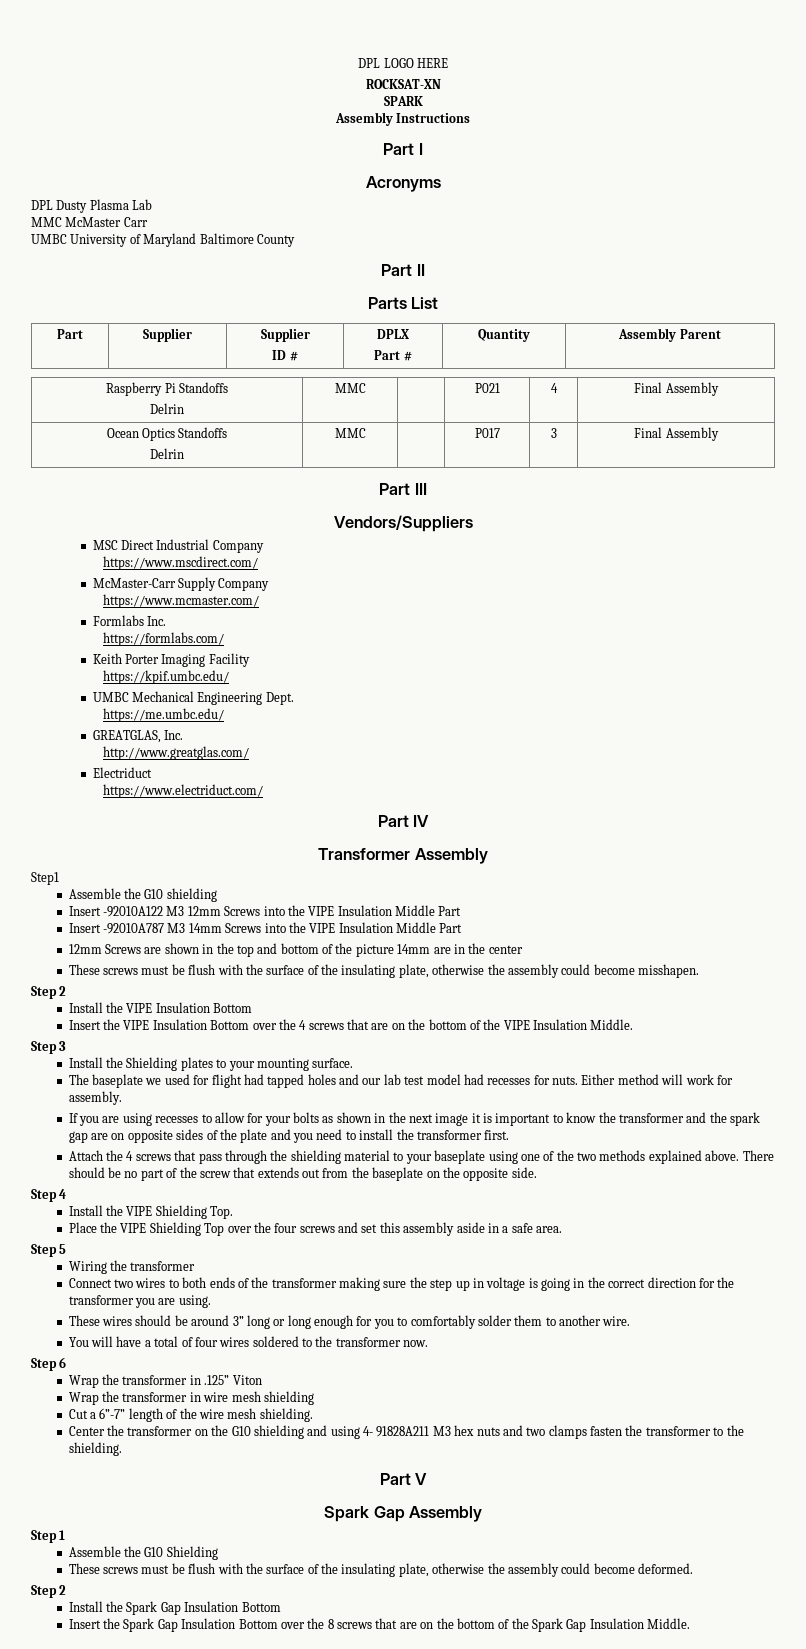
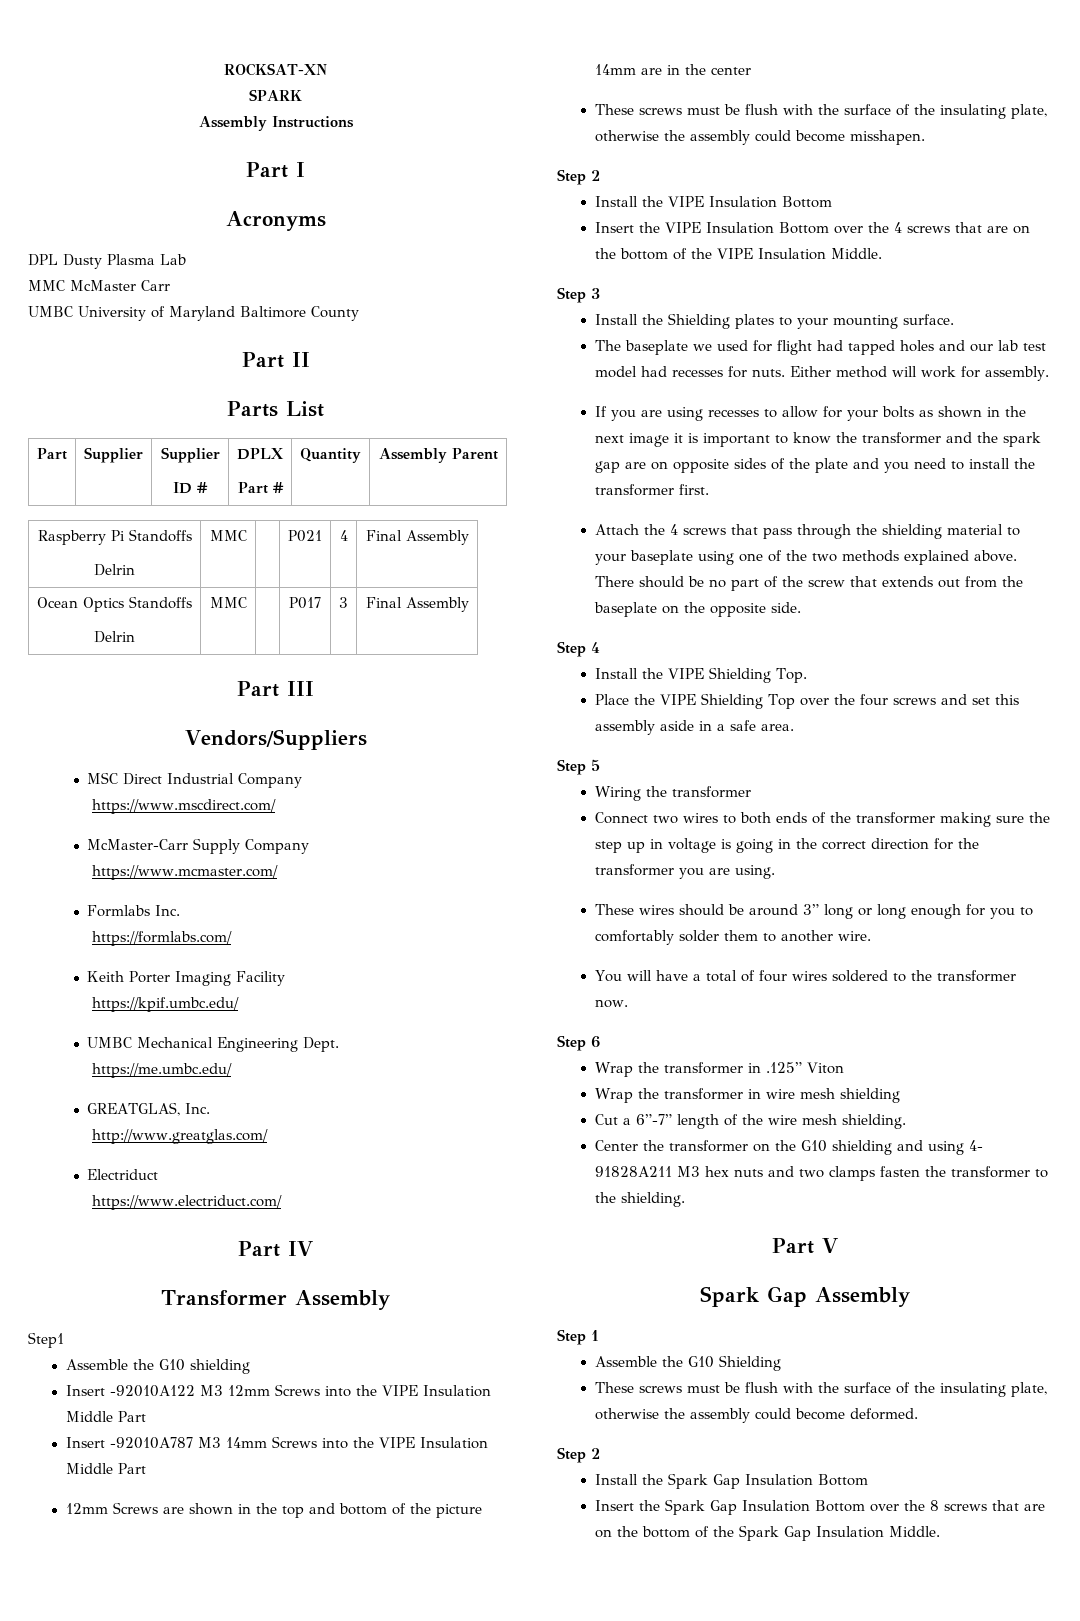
[358,58,448,68] DPL LOGO HERE // -> (224, 69) none

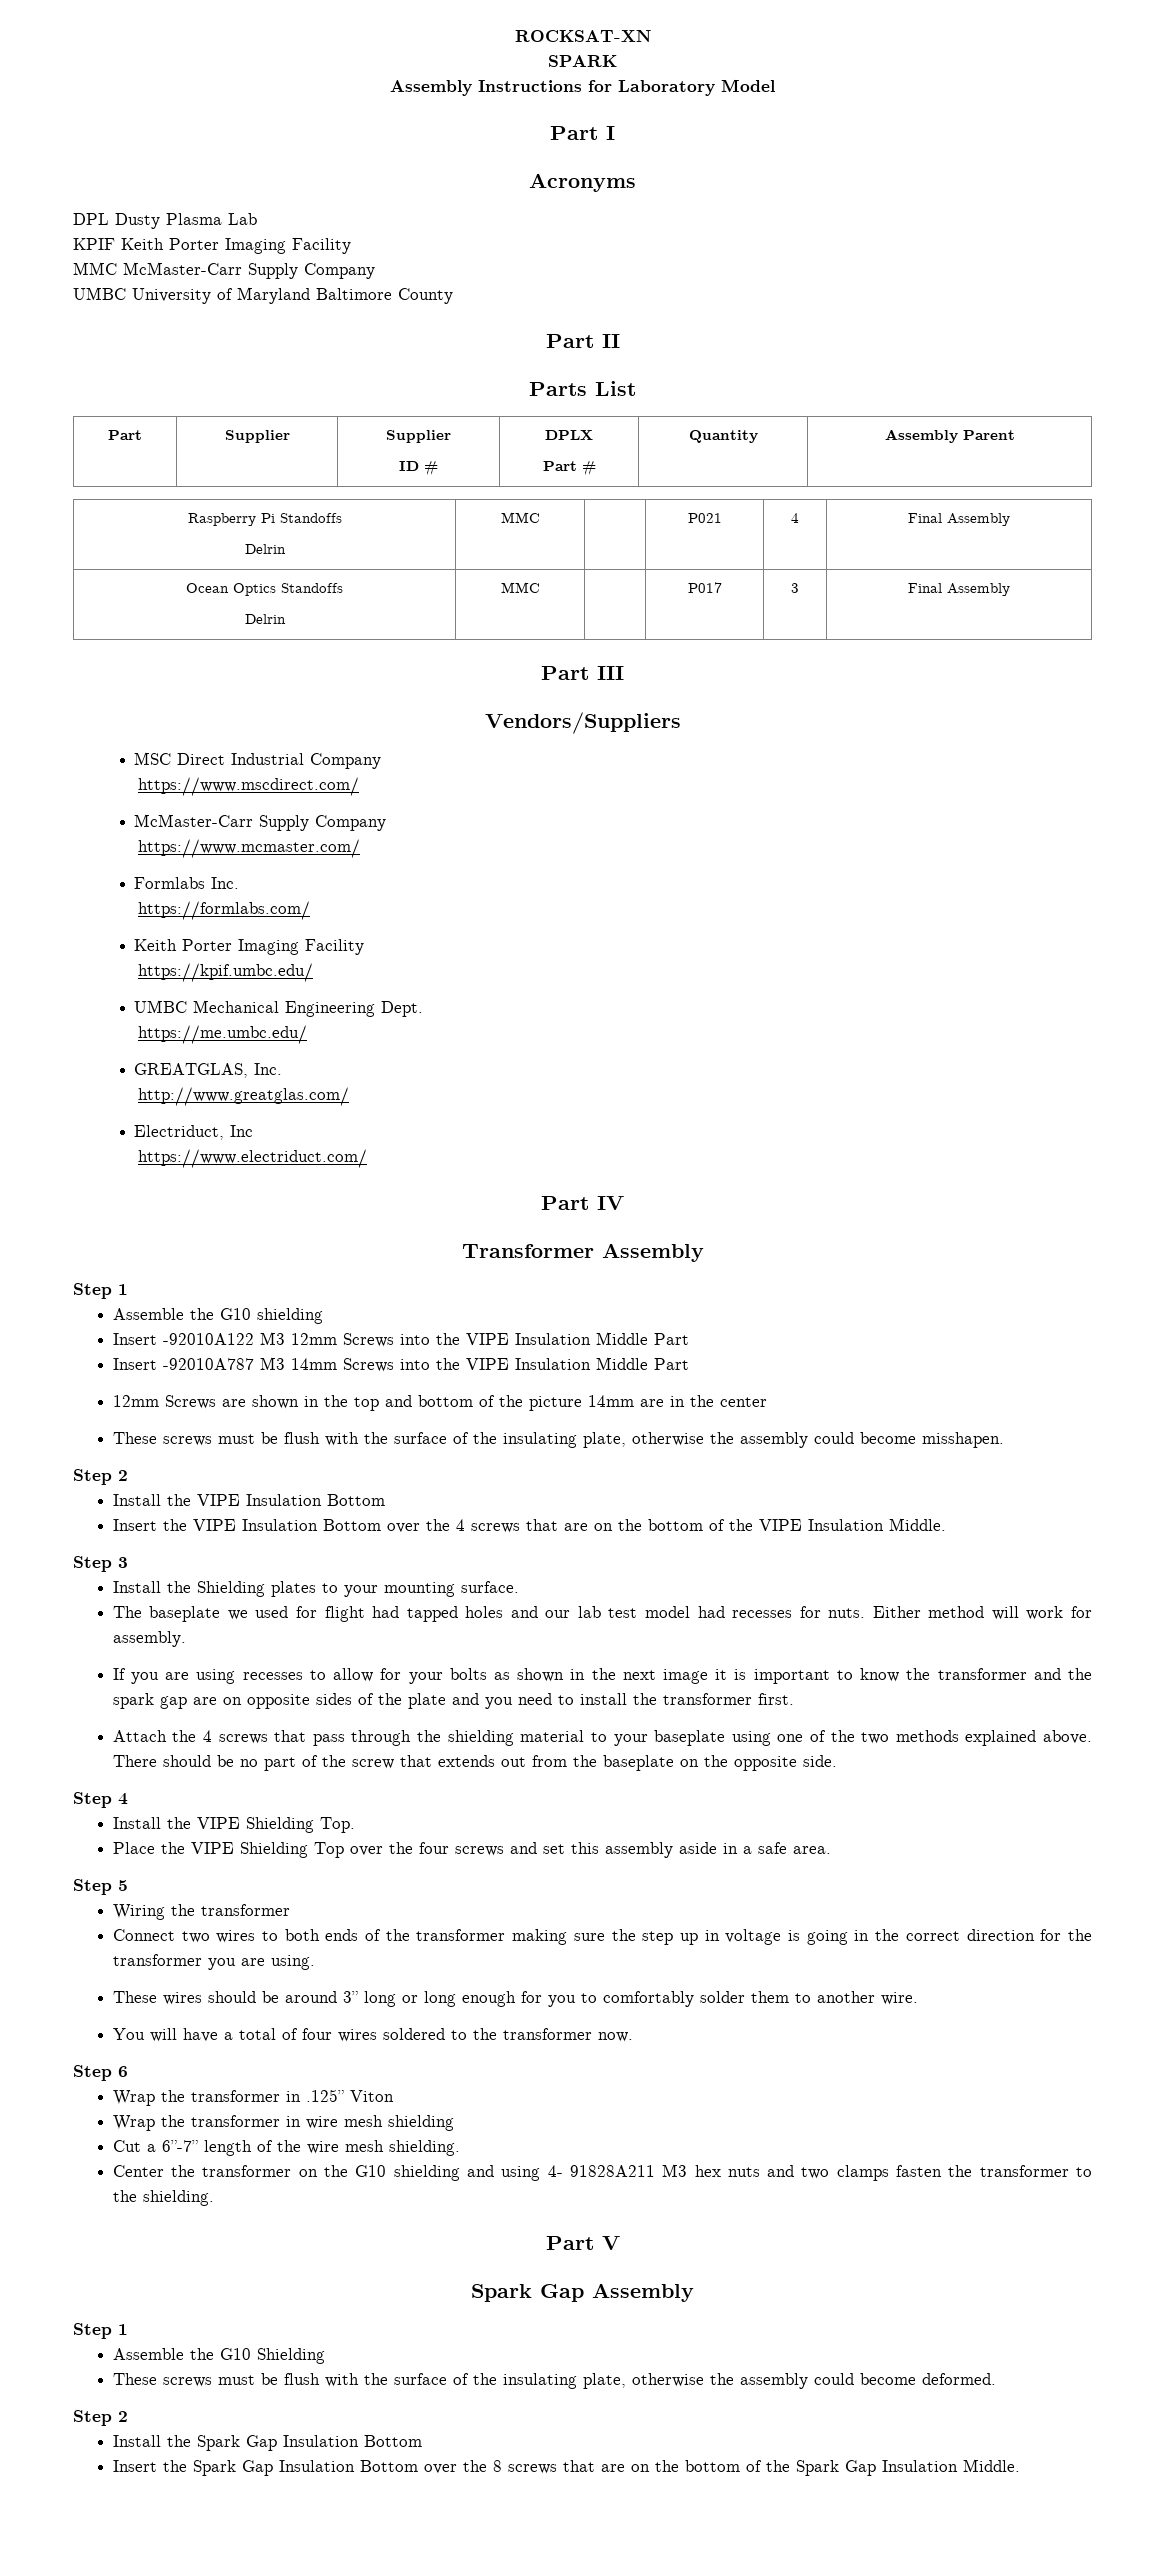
(354, 122) none -> [588,79,775,96] for Laboratory Model
[28,280,170,291] MMC McMaster Carr -> [73,238,351,254] [73,262,375,279] KPIF Keith Porter Imaging Facility // MMC McMaster-Carr Supply Company
[87,1169,159,1180] Electriduct -> [134,1125,254,1140] Electriduct, Inc
[28,1332,64,1348] Step1 -> [73,1283,128,1299] Step 1

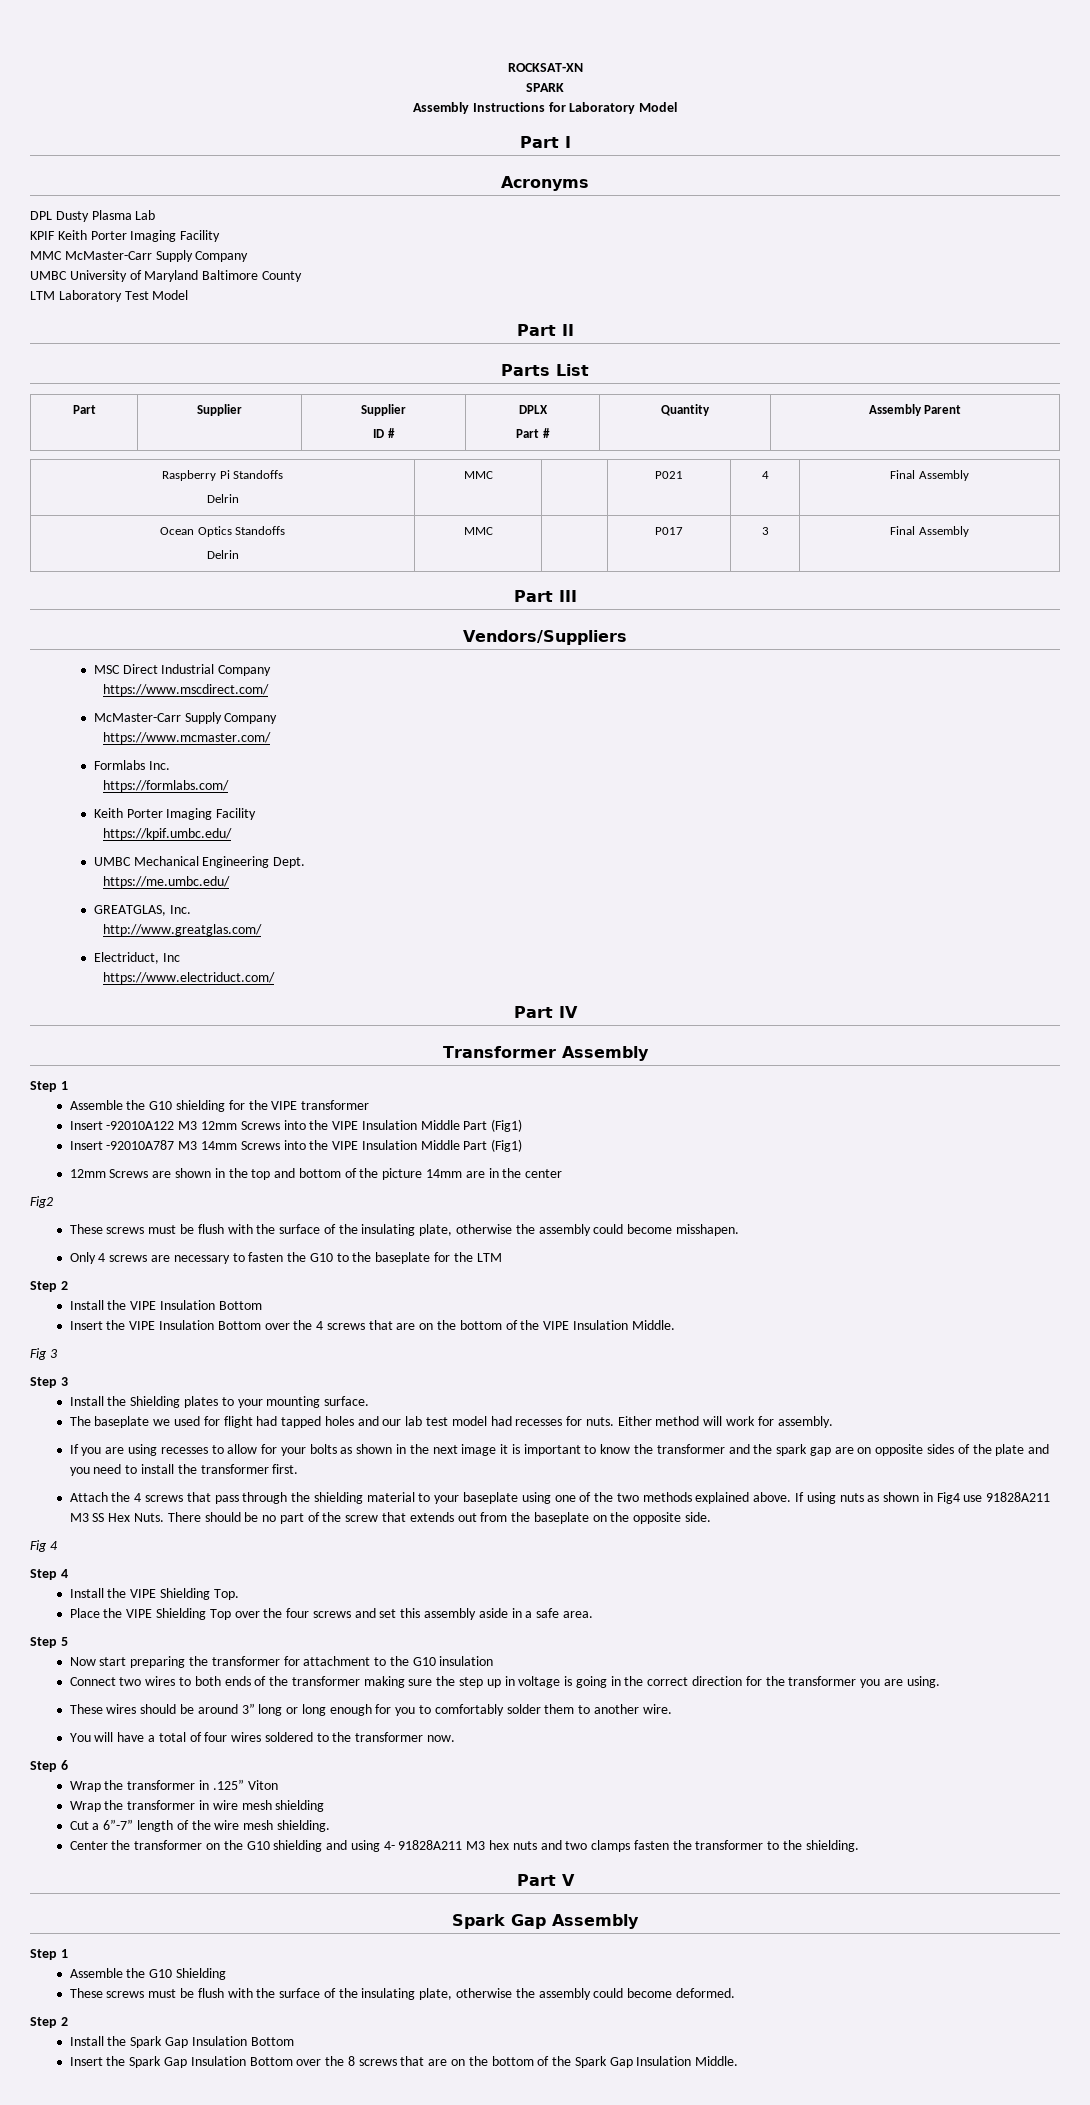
(453, 296) none -> [30,290,189,302] // LTM Laboratory Test Model
(323, 1316) none -> [228,1100,370,1110] for the VIPE transformer
(689, 1339) none -> [491,1119,523,1132] (Fig1)
(689, 1364) none -> [491,1139,523,1152] (Fig1)
(767, 1402) none -> [30,1196,53,1208] // Fig2
(1004, 1440) none -> [69,1252,502,1264] // Only 4 screws are necessary to fasten the G10 to the baseplate for the LTM
(946, 1524) none -> [30,1348,58,1360] // Fig 3
(1093, 1737) none -> [795,1492,1051,1504] [69,1513,164,1522] If using nuts as shown in Fig4 use 91828A211 M3 SS Hex Nuts.
(837, 1761) none -> [30,1540,58,1552] // Fig 4
[112,1904,290,1920] Wiring the transformer -> [69,1656,494,1668] Now start preparing the transformer for attachment to the G10 insulation

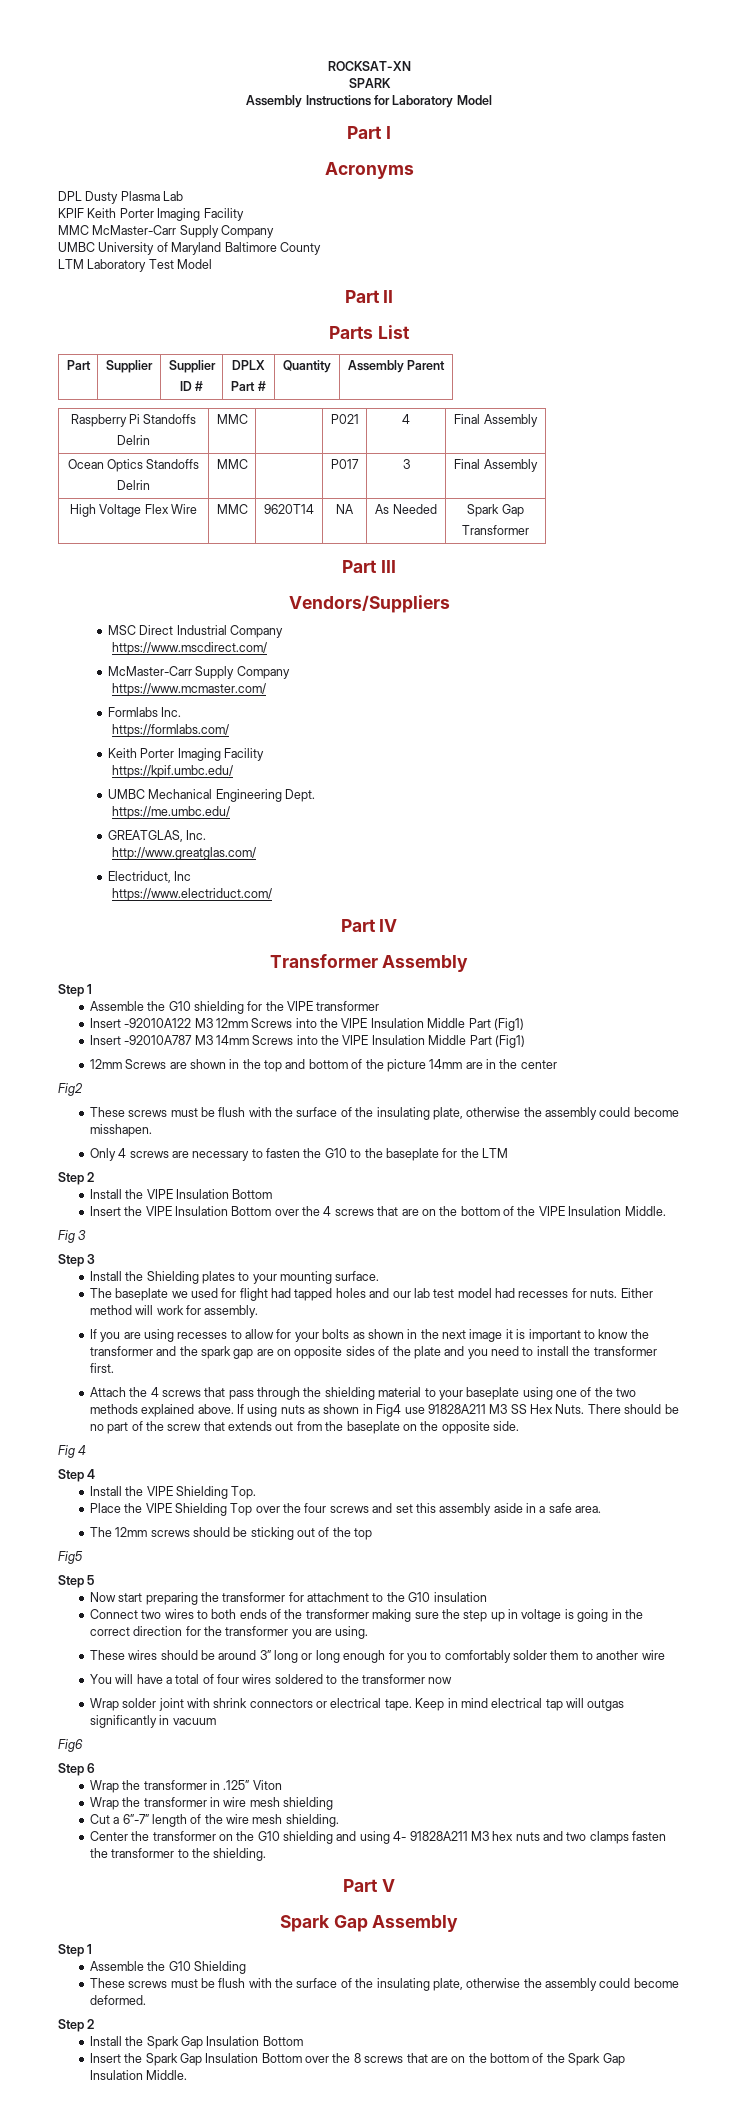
(969, 531) none -> [69,504,198,517] [216,504,248,514] [264,504,314,514] [336,504,354,514] [375,504,437,514] [467,504,524,517] [462,525,529,535] // High Voltage Flex Wire | MMC | 9620T14 | NA | As Needed | Spark Gap // Transformer
(593, 1614) none -> [89,1527,373,1540] [58,1551,83,1564] // The 12mm screws should be sticking out of the top // Fig5
[642,1704,672,1714] wire. -> [641,1650,665,1660] wire
[426,1735,455,1742] now. -> [428,1677,453,1684] [89,1698,625,1711] [89,1715,216,1728] [58,1739,83,1752] now // Wrap solder joint with shrink connectors or electrical tape. Keep in mind electrical tap will outgas significantly in vacuum // Fig6

